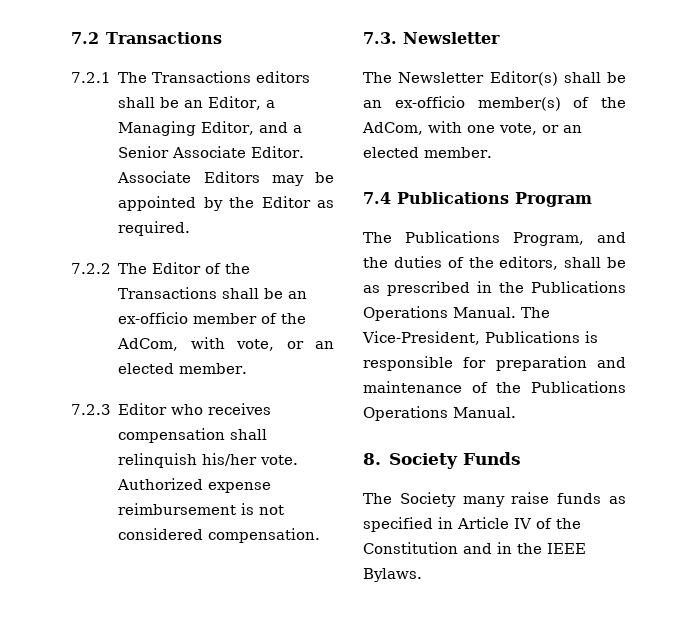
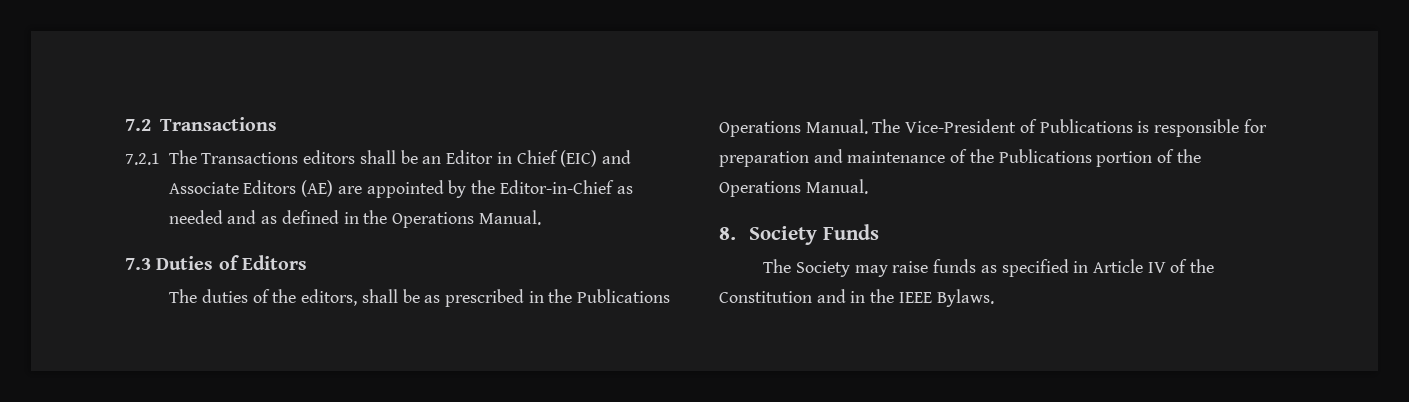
[208,96,276,110] [118,121,303,136] [118,146,305,158] [117,171,334,186] [118,196,334,211] [118,221,191,236] [71,262,251,274] [118,287,308,299] [118,312,307,324] [117,337,334,351] [118,363,248,374] [71,403,272,415] [118,428,268,443] [118,453,299,468] [117,478,272,493] [118,503,285,515] [118,528,321,543] [363,32,500,44] [363,71,626,86] [363,96,626,111] [362,121,582,135] [363,147,492,158] [363,192,592,207] [363,231,626,246] [363,257,388,268] Editor, a Managing Editor, and a Senior Associate Editor. Associate Editors may be appointed by the Editor as required. // 7.2.2 The Editor of the Transactions shall be an ex-officio member of the AdCom, with vote, or an elected member. // 7.2.3 Editor who receives compensation shall relinquish his/her vote. Authorized expense reimbursement is not considered compensation. // 7.3. Newsletter // The Newsletter Editor(s) shall be an ex-officio member(s) of the AdCom, with one vote, or an elected member. // 7.4 Publications Program // The Publications Program, and the -> [446,150,632,167] [168,180,633,198] [168,210,541,228] [125,255,307,270] [169,289,198,303] Editor in Chief (EIC) and Associate Editors (AE) are appointed by the Editor-in-Chief as needed and as defined in the Operations Manual. // 7.3 Duties of Editors // The
[362,331,480,345] Vice-President, -> [905,119,1037,133] Vice-President of
(626, 387) none -> [1096,149,1201,167] portion of the
[462,496,505,507] many -> [854,265,888,277] may

